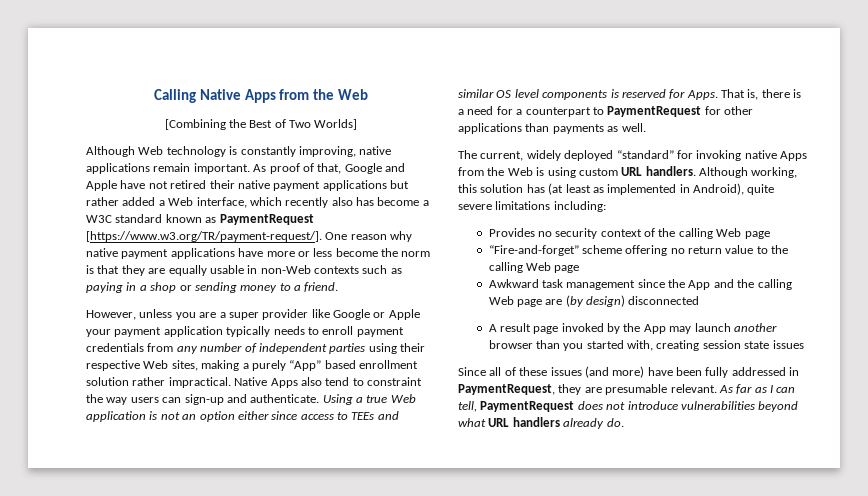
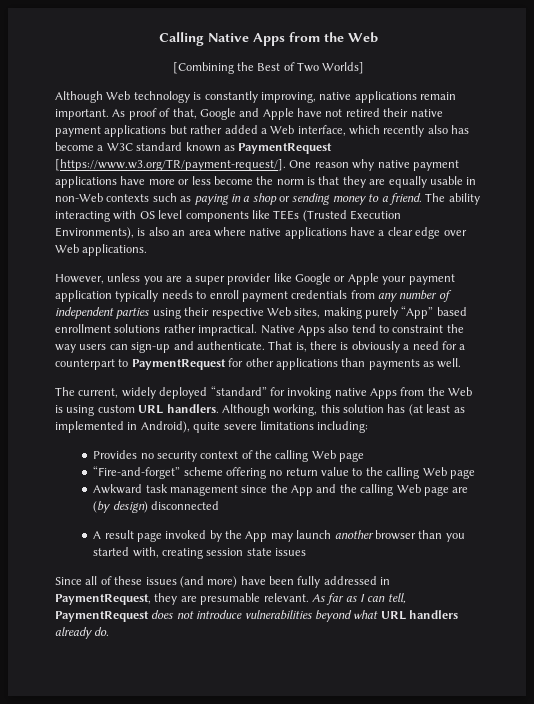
(339, 287) none -> [425,193,480,205] [55,210,401,222] [55,227,467,239] [55,244,148,256] The ability interacting with OS level components like TEEs (Trusted Execution Environments), is also an area where native applications have a clear edge over Web applications.
[242,363,249,369] a -> (362, 313) none
[86,377,129,386] solution -> [114,324,161,333] solutions
[322,394,416,405] [86,411,399,422] [458,89,718,100] Using a true Web application is not an option either since access to TEEs and similar OS level components is reserved for Apps. -> (265, 345) none
(802, 93) none -> [351,341,400,353] obviously

